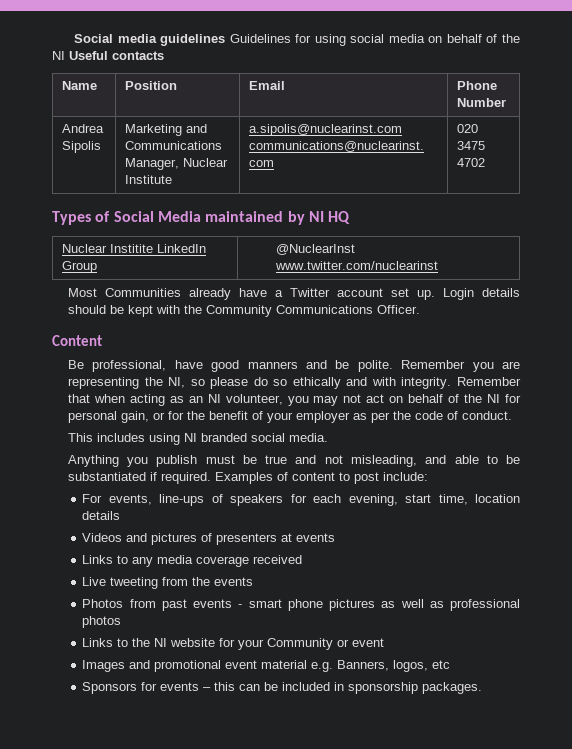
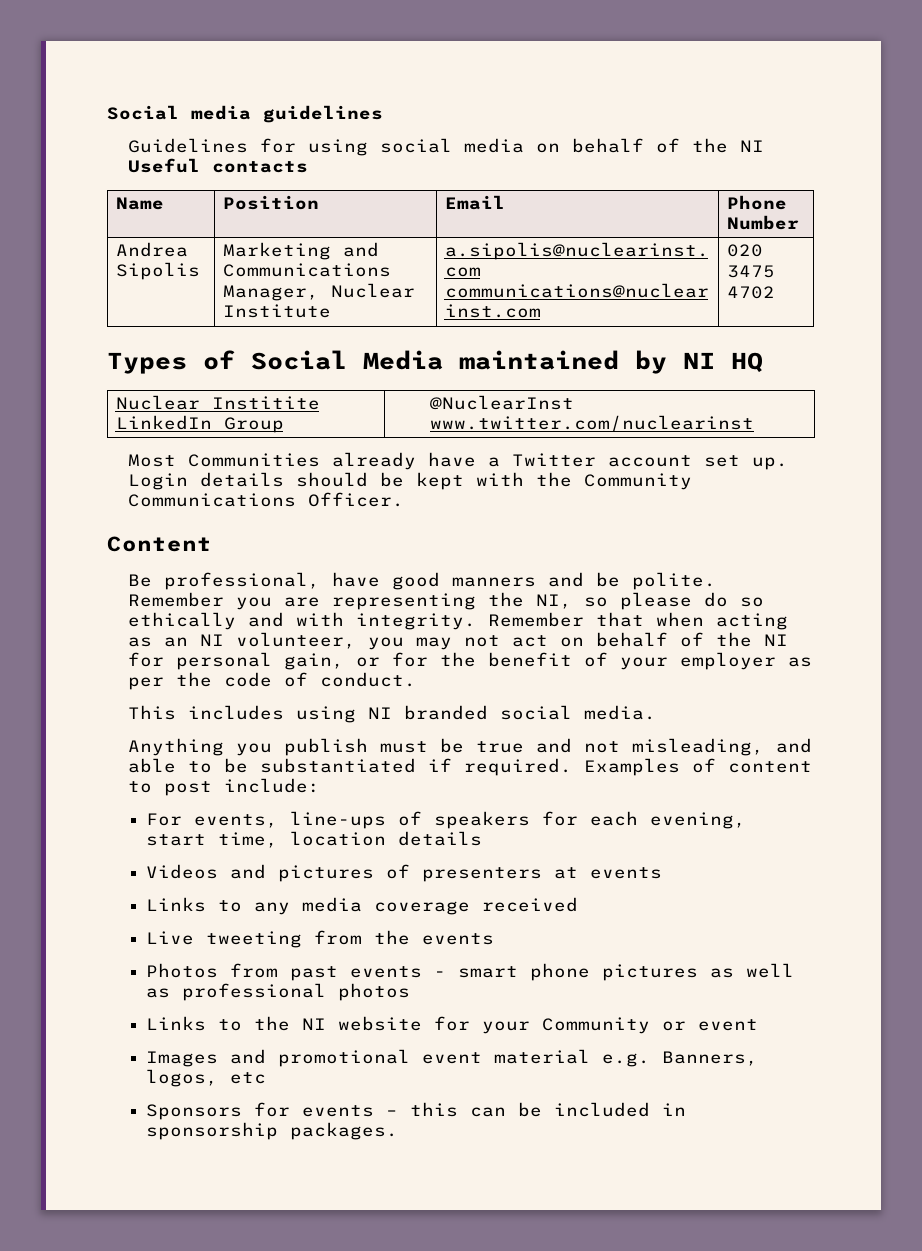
(226, 40) none -> (383, 114) //

